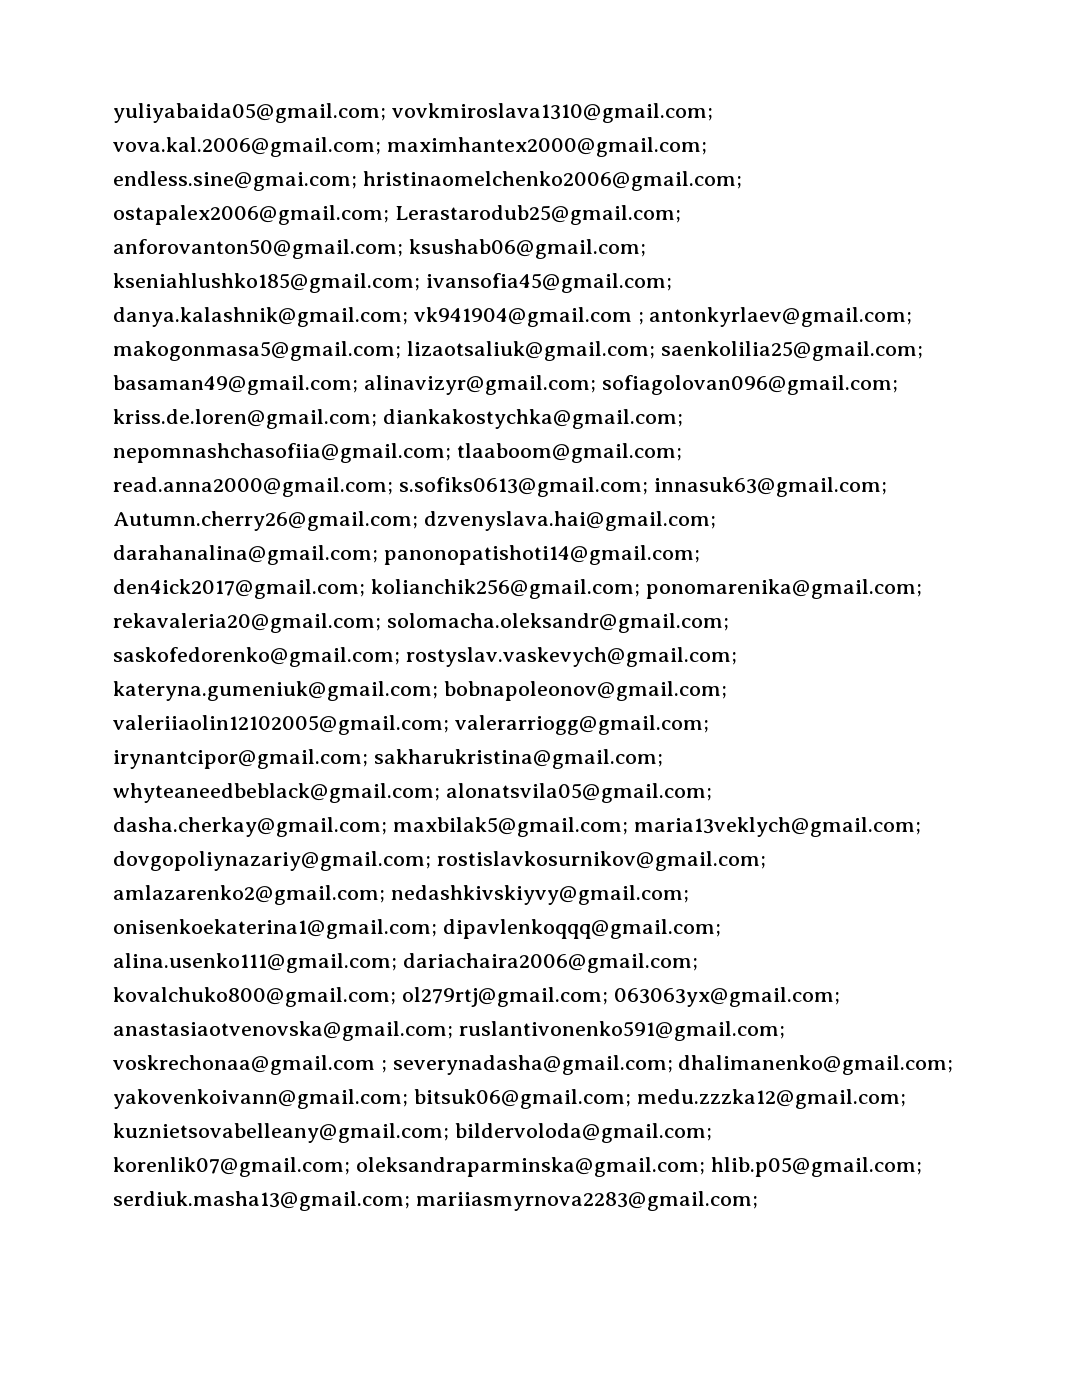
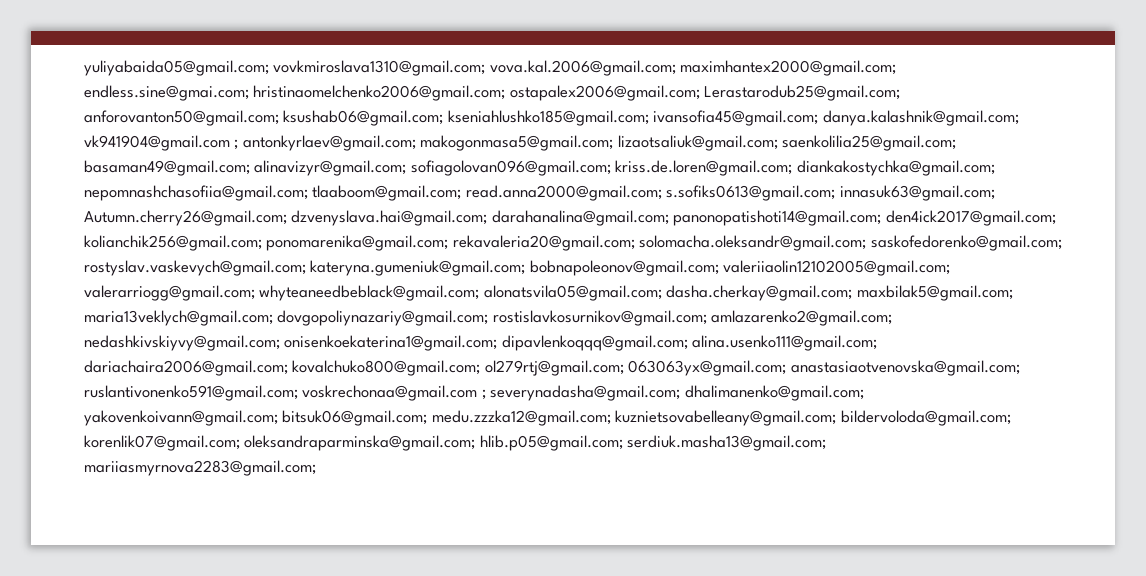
[113,749,663,769] irynantcipor@gmail.com; sakharukristina@gmail.com; -> (255, 293) none

